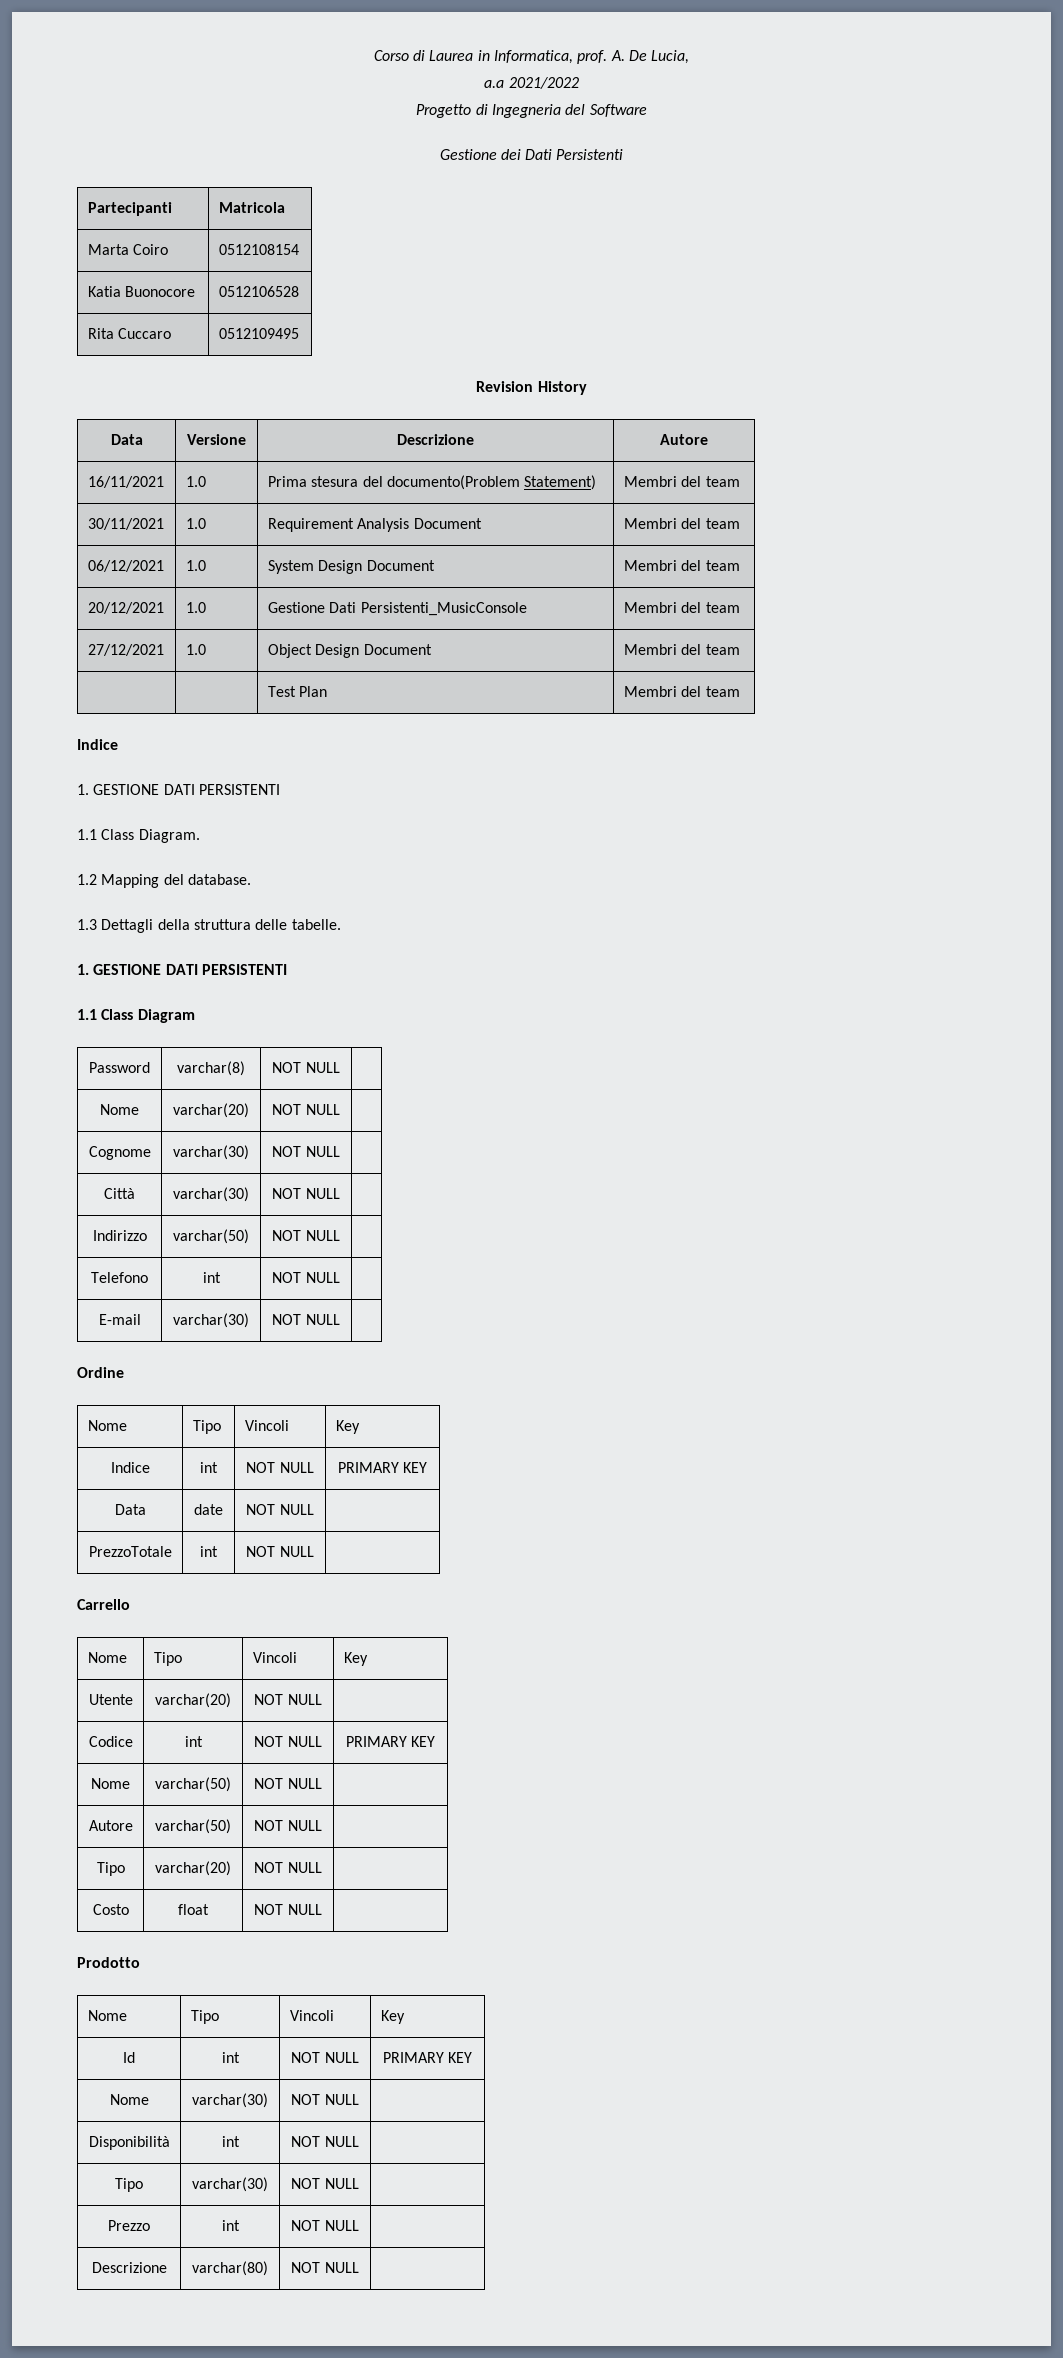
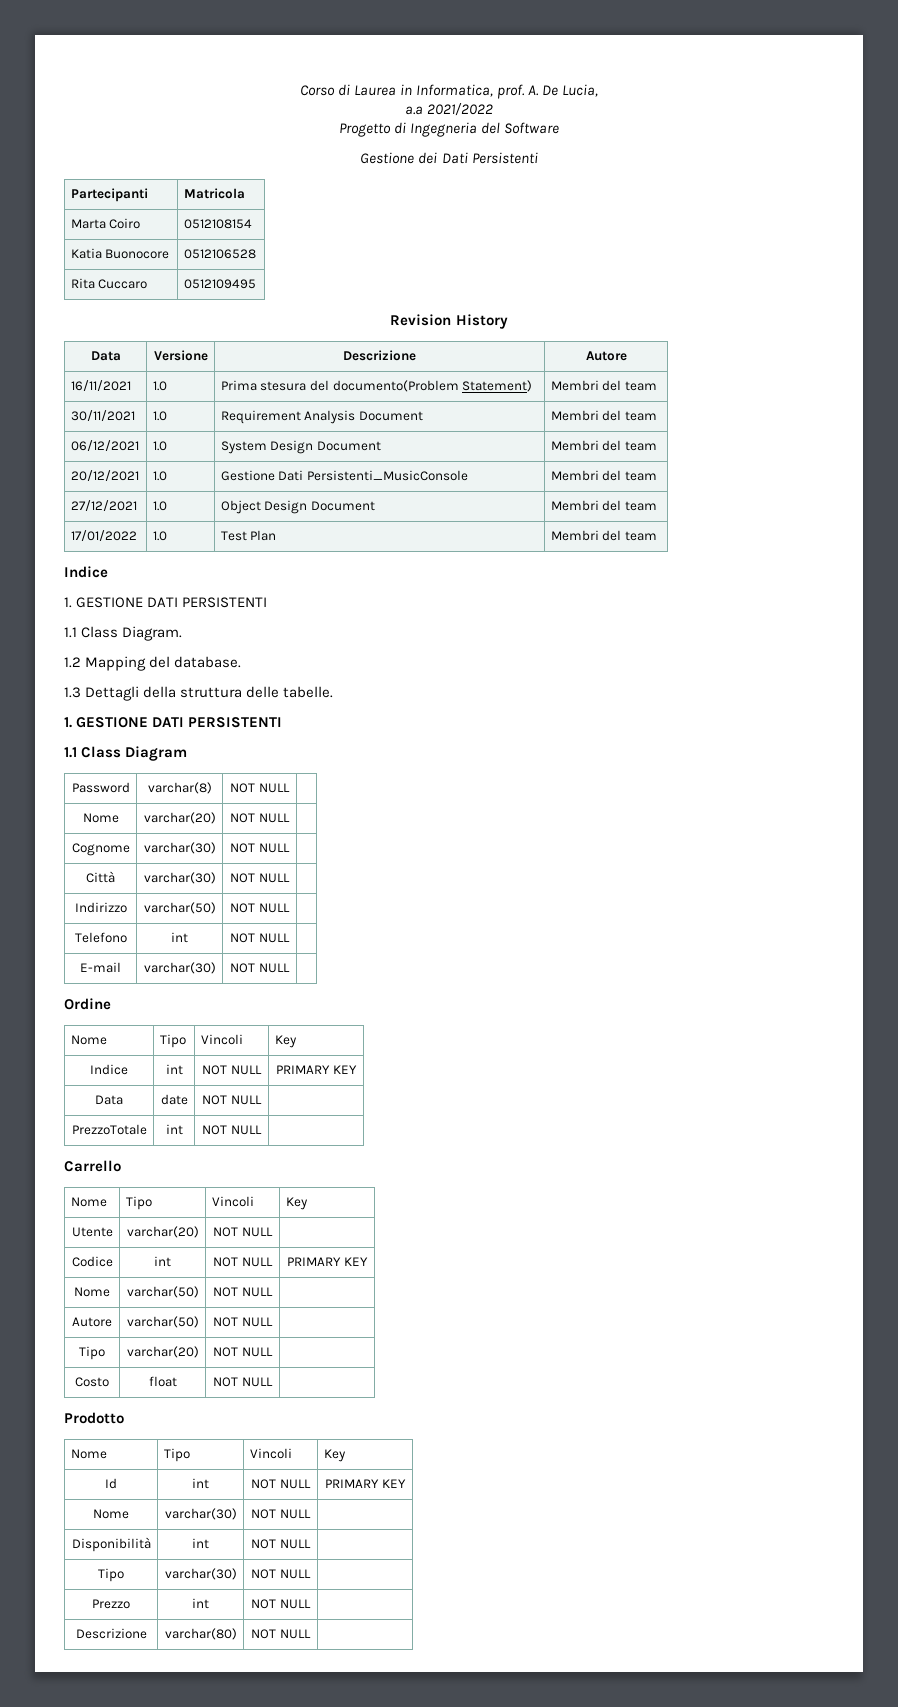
(740, 649) | -> [70,530,137,541] [152,531,167,541] 17/01/2022 | 1.0

